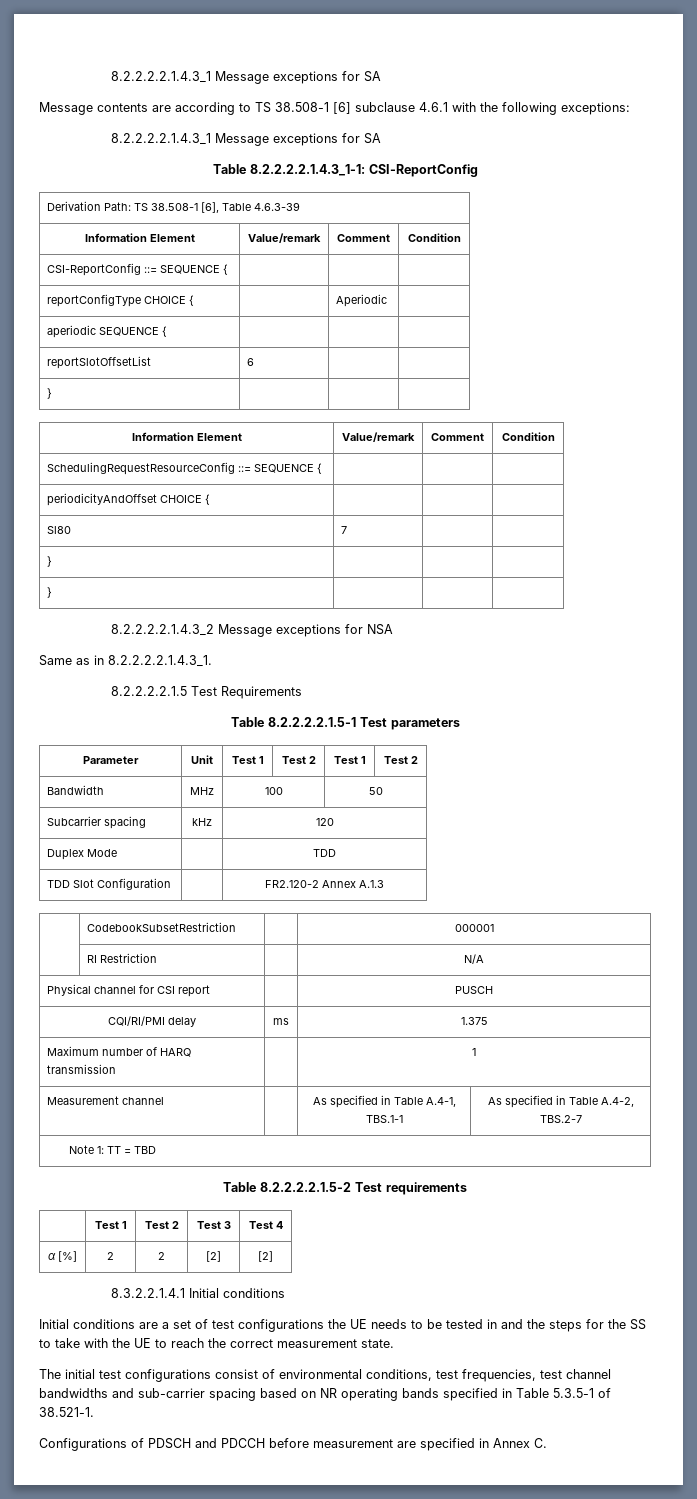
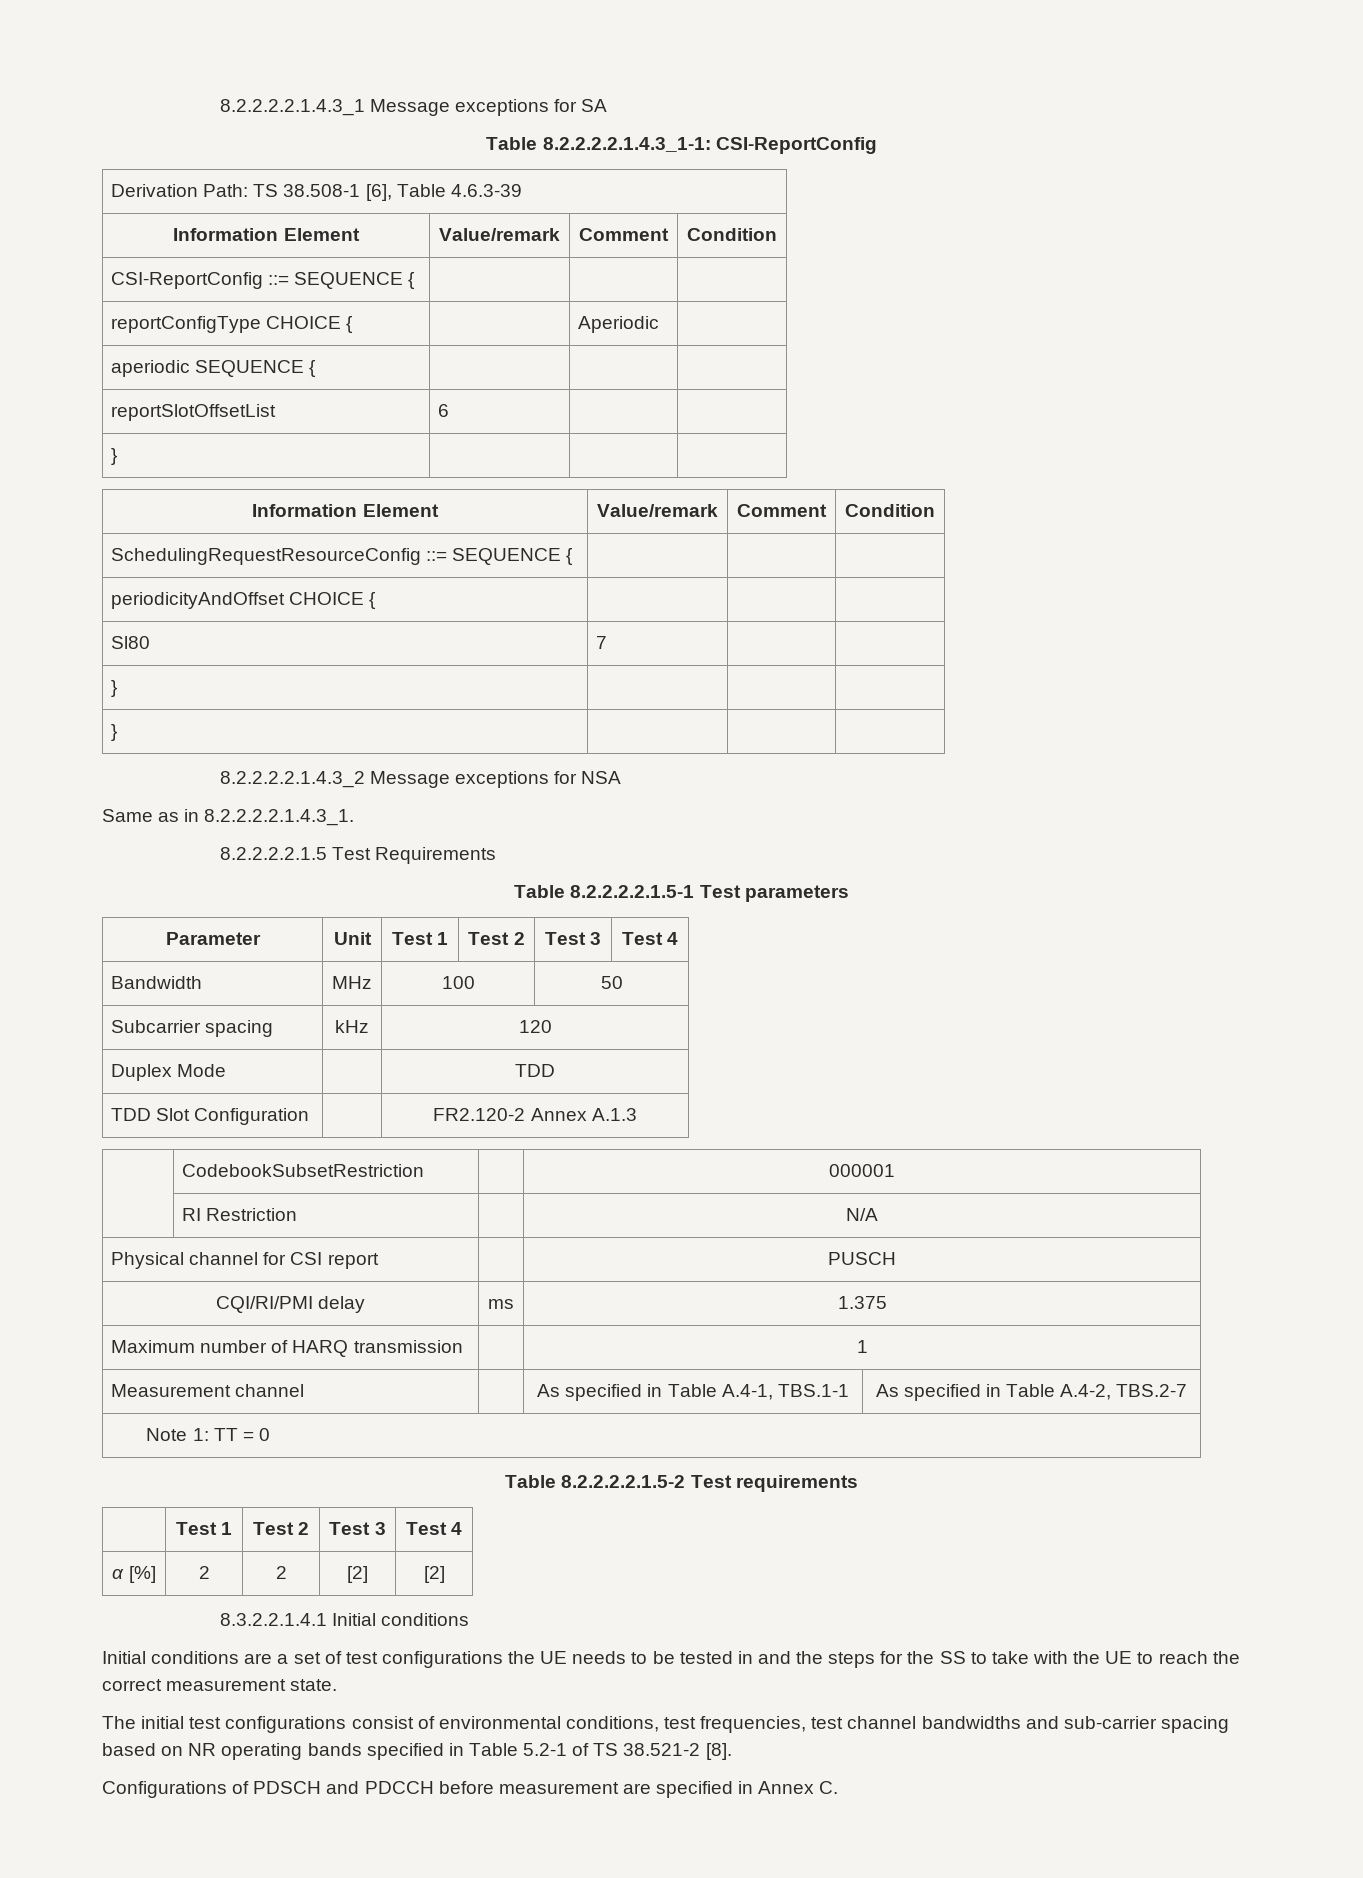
[110,71,381,84] [39,102,630,115] [110,133,381,146] 8.2.2.2.2.1.4.3_1 Message exceptions for SA // Message contents are according to TS 38.508-1 [6] subclause 4.6.1 with the following exceptions: // 8.2.2.2.2.1.4.3_1 Message exceptions for SA -> [219,99,608,116] 8.2.2.2.2.1.4.3_1 Message exceptions for SA
[360,756,366,764] [383,756,418,764] 1 | Test 2 -> [590,932,602,945] [621,932,679,945] 3 | Test 4
[133,1146,156,1154] TBD -> [258,1428,270,1441] 0
[553,1388,611,1398] [39,1407,94,1417] 5.3.5-1 of 38.521-1. -> [523,1743,732,1760] 5.2-1 of TS 38.521-2 [8].

